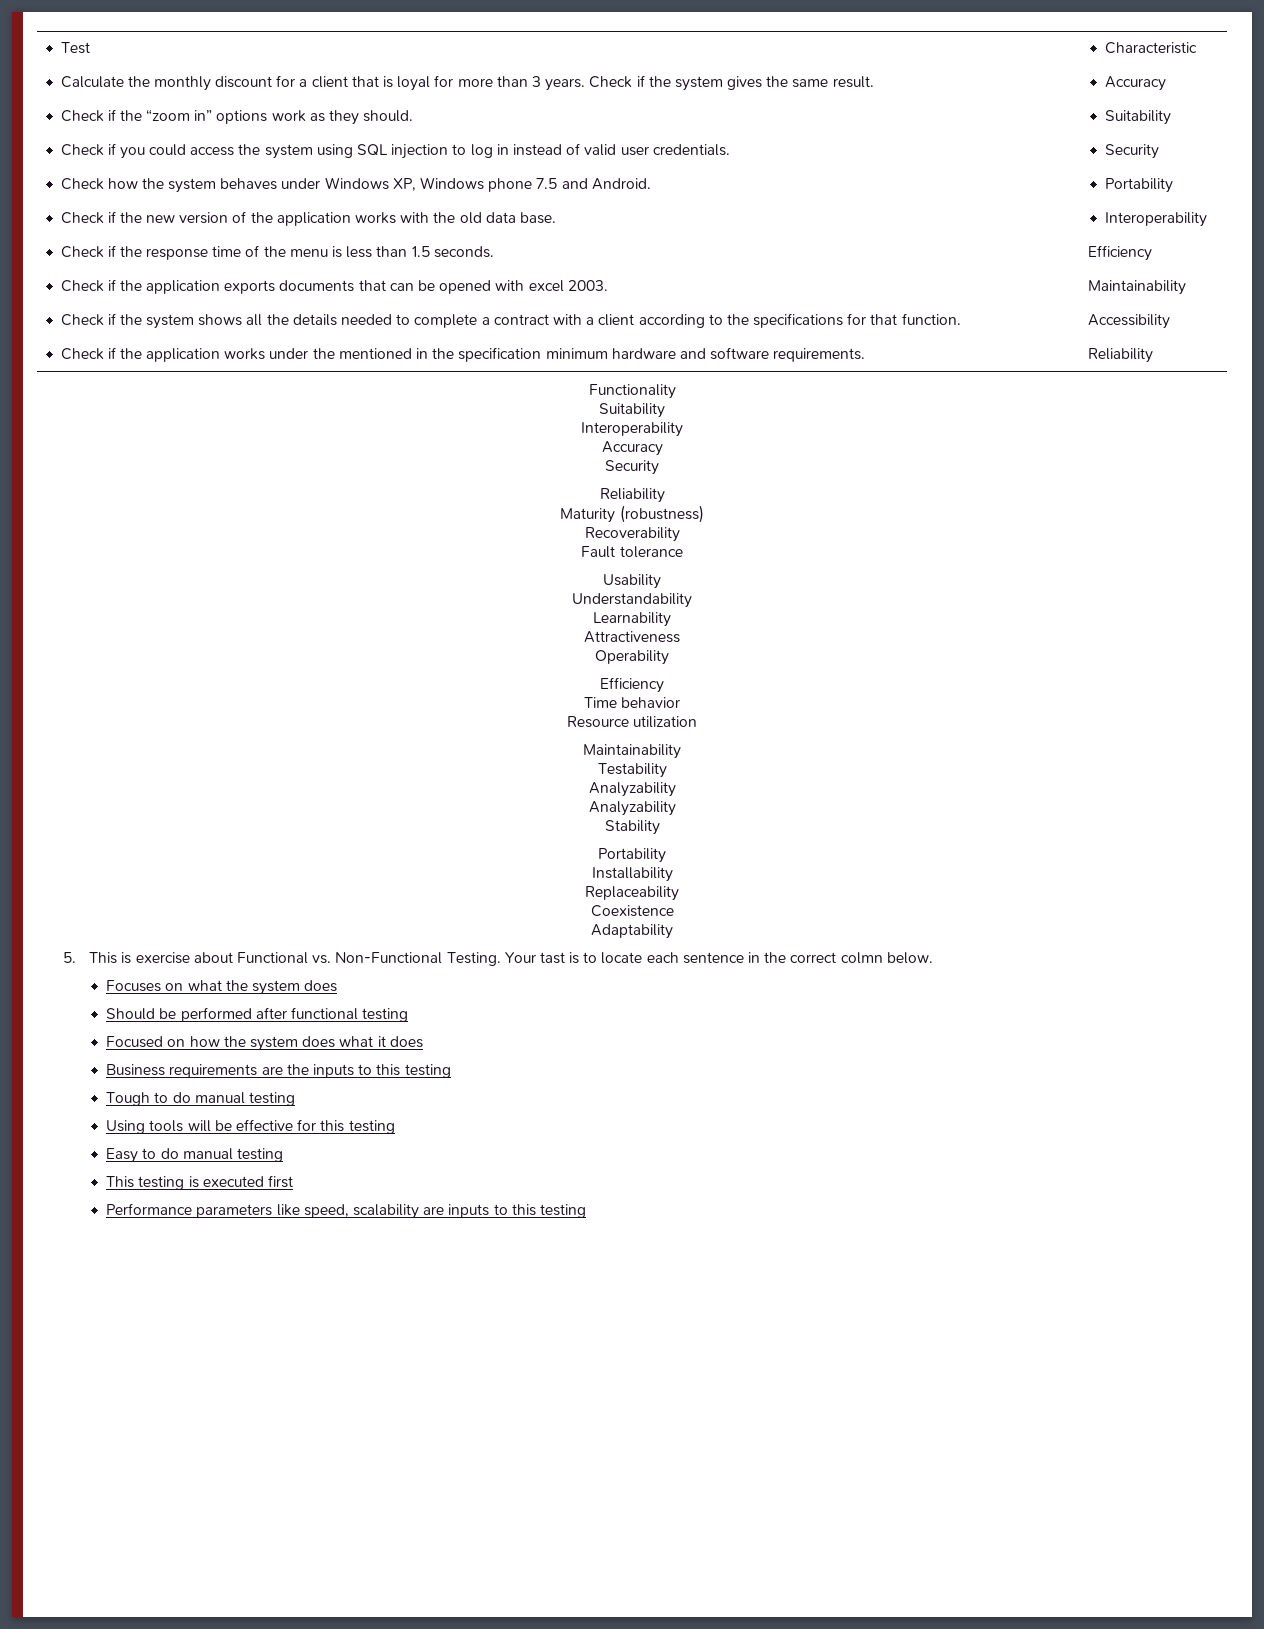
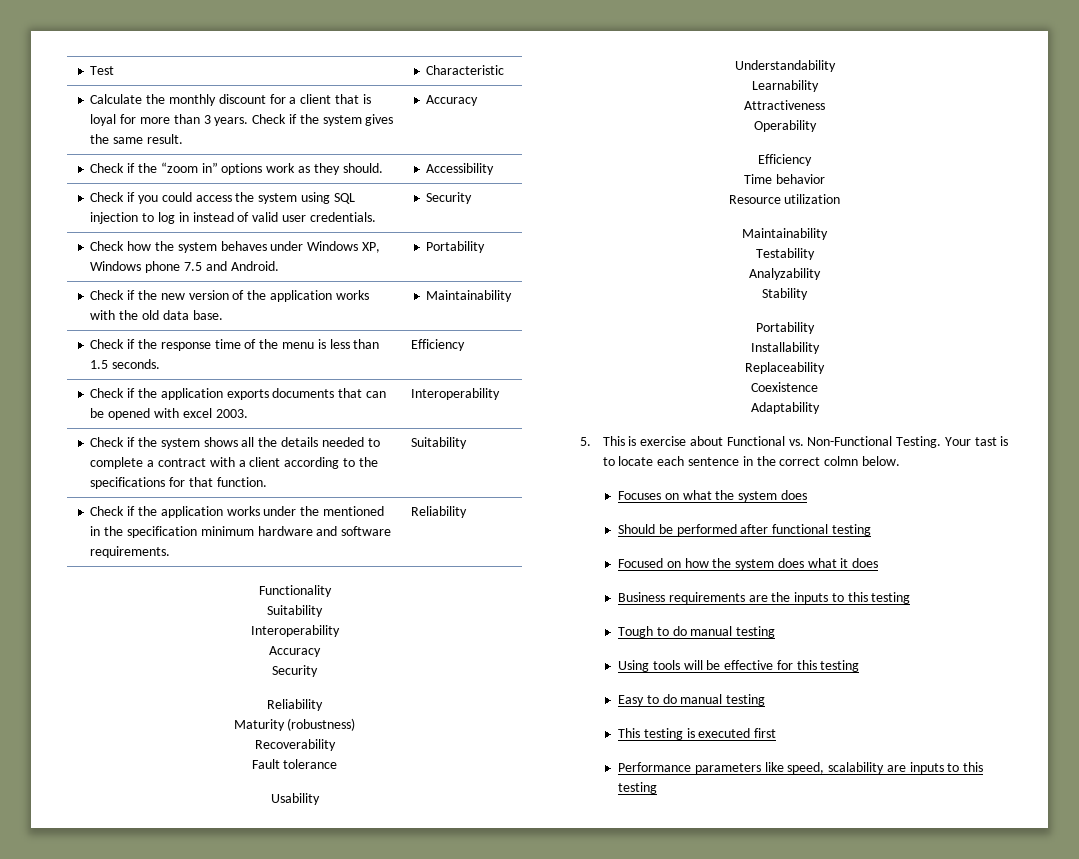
[1104,110,1171,125] Suitability -> [426,163,495,175] Accessibility
[1104,212,1207,227] Interoperability -> [426,290,513,302] Maintainability
[1087,280,1186,295] Maintainability -> [411,388,501,400] Interoperability
[1087,314,1170,329] Accessibility -> [411,437,468,449] Suitability
[588,801,676,816] // Analyzability -> (821, 274) none

